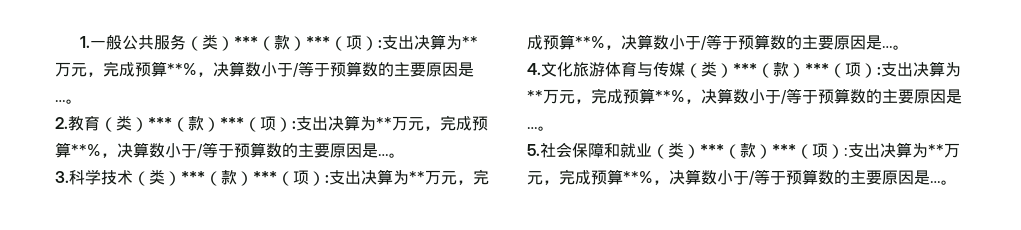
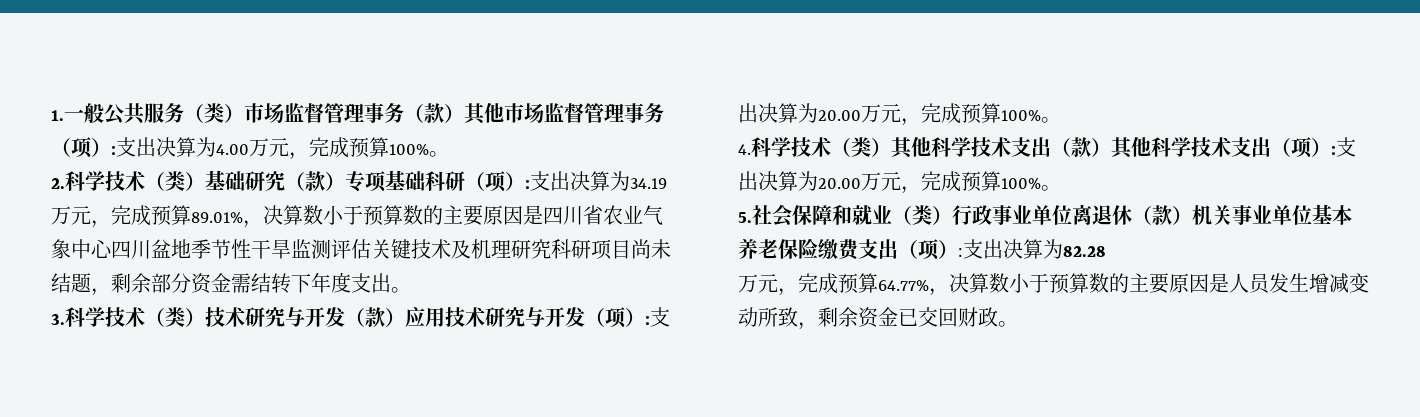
[234,34,479,51] [55,61,474,77] [55,99,82,104] [55,115,488,132] [55,142,389,158] ***（款）***（项）:支出决算为**万元，完成预算**%，决算数小于/等于预算数的主要原因是…。 // 2.教育（类）***（款）***（项）:支出决算为**万元，完成预算**%，决算数小于/等于预算数的主要原因是… -> [244,103,664,125] [51,137,449,160] [51,170,667,192] [51,205,663,228] [51,239,671,260] [51,272,391,296] 市场监督管理事务（款）其他市场监督管理事务（项）:支出决算为4.00万元，完成预算100%。 // 2.科学技术（类）基础研究（款）专项基础科研（项）:支出决算为34.19万元，完成预算89.01%，决算数小于预算数的主要原因是四川省农业气象中心四川盆地季节性干旱监测评估关键技术及机理研究科研项目尚未结题，剩余部分资金需结转下年度支出
[181,169,489,186] [527,34,909,50] [527,61,961,78] [527,88,962,104] [527,127,538,129] ***（款）***（项）:支出决算为**万元，完成预算**%，决算数小于/等于预算数的主要原因是…。 // 4.文化旅游体育与传媒（类）***（款）***（项）:支出决算为**万元，完成预算**%，决算数小于/等于预算数的主要原因是… -> [205,307,670,328] [738,103,1061,126] [738,137,1356,159] [738,171,1041,194] 技术研究与开发（款）应用技术研究与开发（项）:支出决算为20.00万元，完成预算100%。 // 4.科学技术（类）其他科学技术支出（款）其他科学技术支出（项）:支出决算为20.00万元，完成预算100%
[700,142,960,159] [527,169,941,185] ***（款）***（项）:支出决算为**万元，完成预算**%，决算数小于/等于预算数的主要原因是… -> [952,204,1352,225] [738,238,1106,260] [738,273,1369,296] [738,307,998,330] 行政事业单位离退休（款）机关事业单位基本养老保险缴费支出（项）:支出决算为82.28 // 万元，完成预算64.77%，决算数小于预算数的主要原因是人员发生增减变动所致，剩余资金已交回财政

